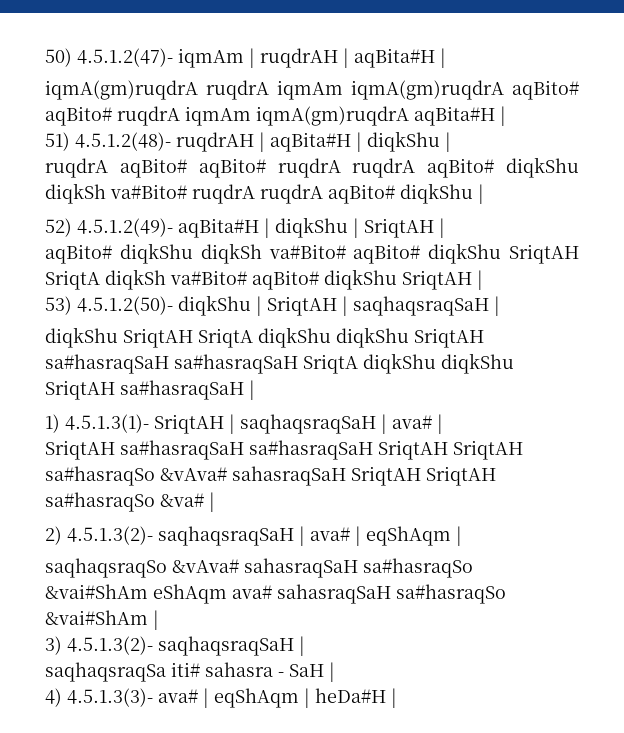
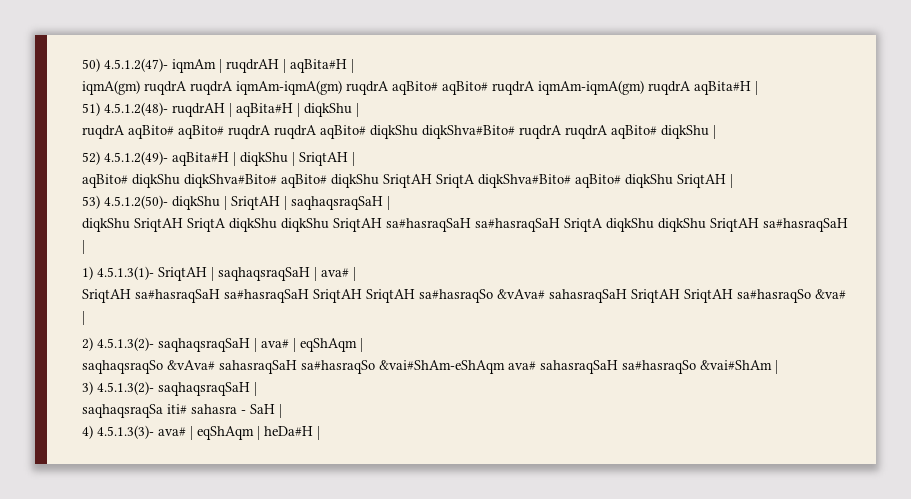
[45,80,579,100] [45,106,409,126] iqmA(gm)ruqdrA ruqdrA iqmAm iqmA(gm)ruqdrA aqBito# aqBito# ruqdrA iqmAm iqmA(gm)ruqdrA -> [82,80,691,95] iqmA(gm) ruqdrA ruqdrA iqmAm-iqmA(gm) ruqdrA aqBito# aqBito# ruqdrA iqmAm-iqmA(gm) ruqdrA
[45,183,187,204] diqkSh va#Bito# -> [422,125,515,139] diqkShva#Bito#
[200,243,346,264] diqkSh va#Bito# -> [184,174,277,188] diqkShva#Bito#
[105,269,247,290] diqkSh va#Bito# -> [478,174,571,188] diqkShva#Bito#
[45,584,227,604] &vai#ShAm eShAqm -> [379,360,505,374] &vai#ShAm-eShAqm

